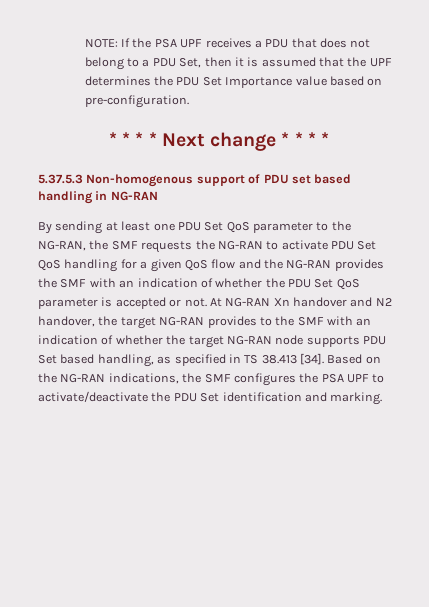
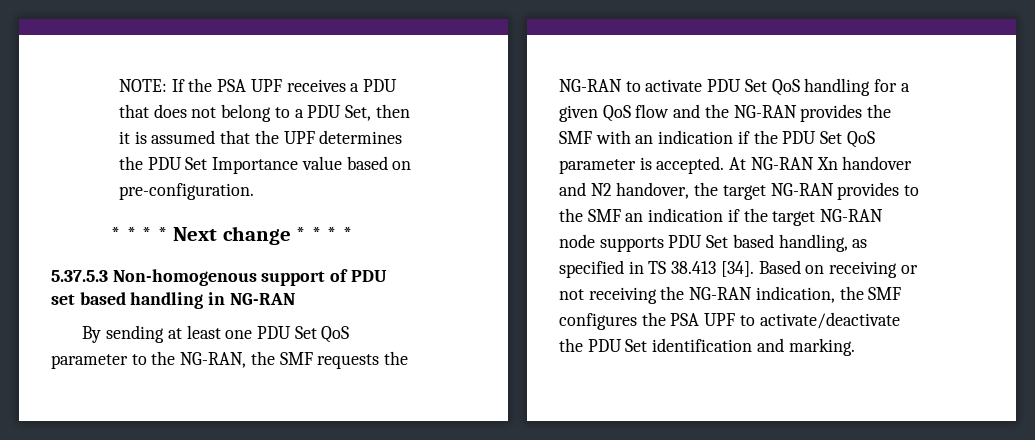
[200,278,263,288] of whether -> [737,131,750,144] if
[115,297,207,309] accepted or not. -> [656,156,725,174] accepted.
[327,316,372,326] [38,335,163,345] with an indication of whether -> [625,208,740,222] an indication if
[38,373,179,384] the NG-RAN indications, -> [829,261,918,278] [559,286,835,304] receiving or not receiving the NG-RAN indication,

